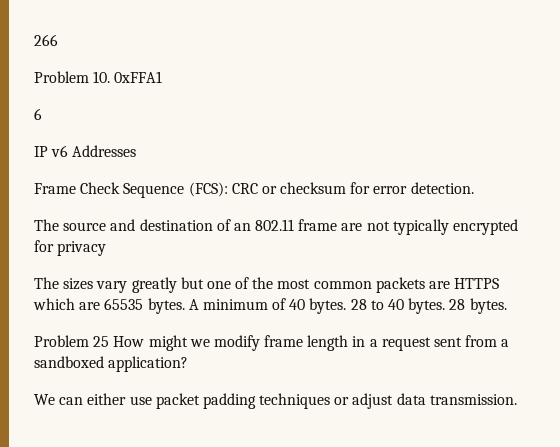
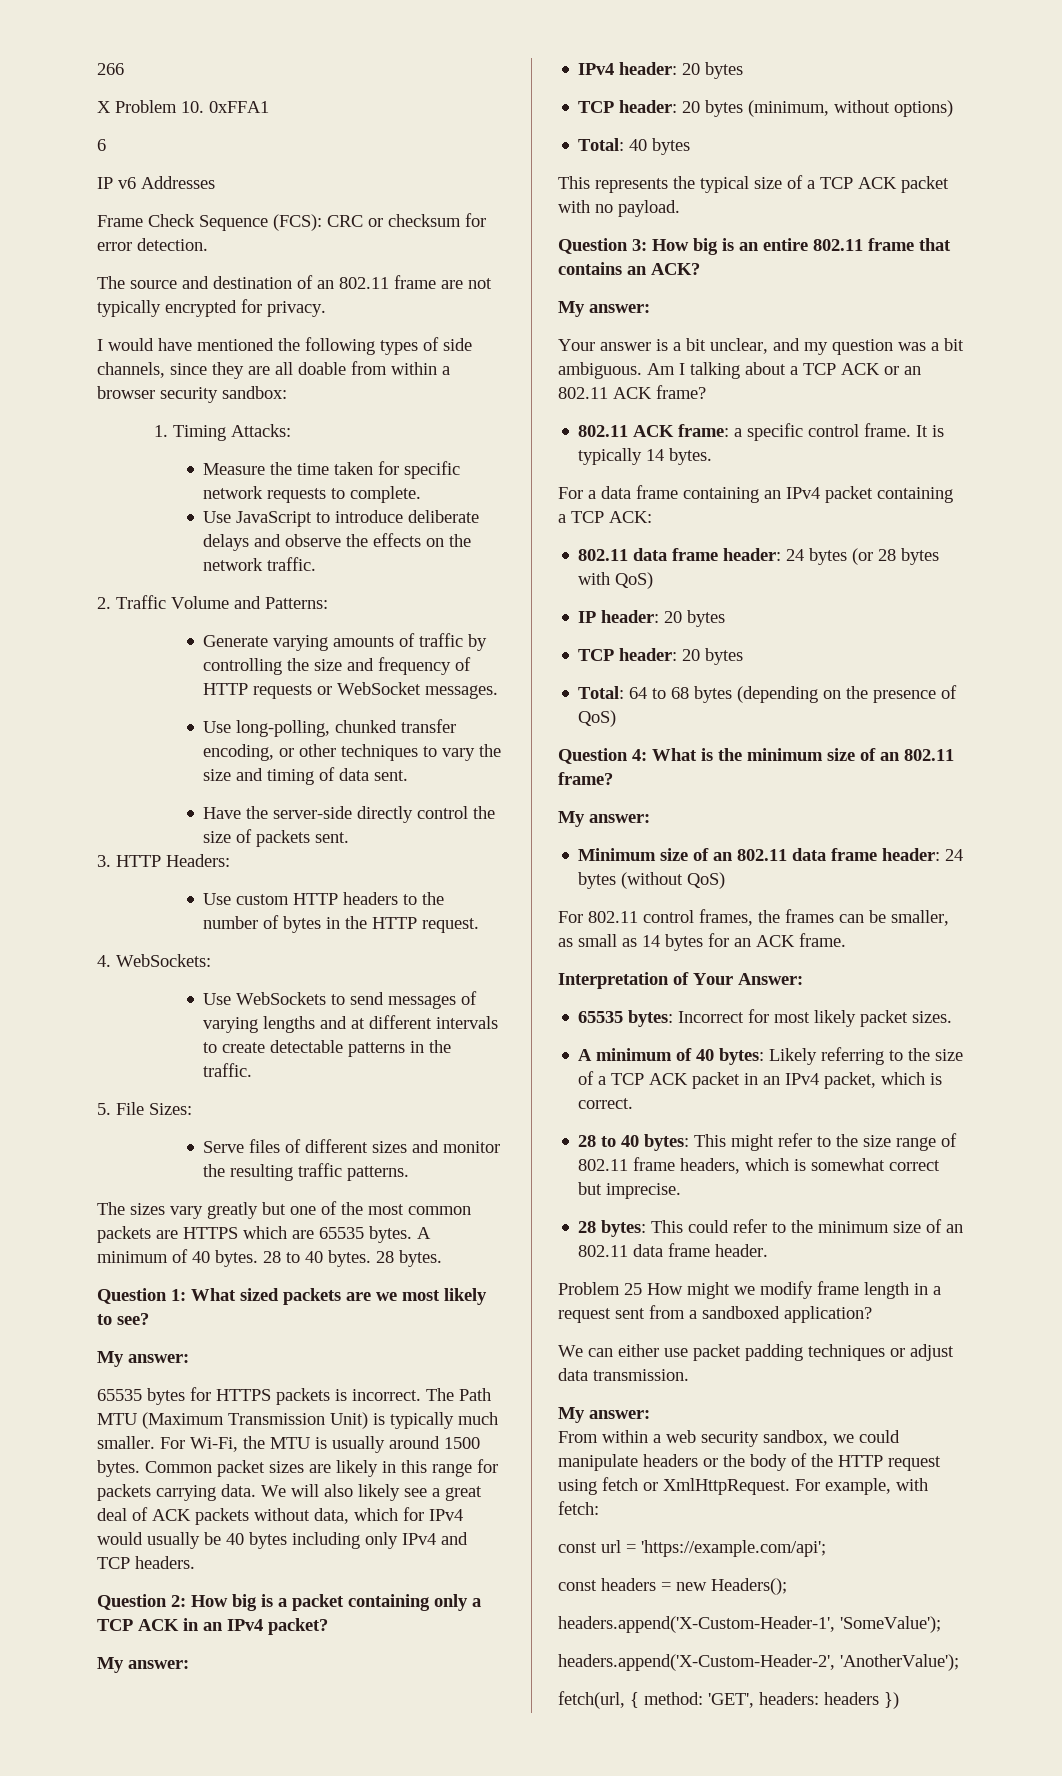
(58, 40) none -> [97,101,111,113] X
[57,241,107,256] privacy -> [267,301,326,317] [97,337,472,355] [97,361,450,379] [97,386,287,403] [154,424,292,441] [203,461,461,479] [203,486,422,503] [203,510,480,527] [203,533,472,551] [203,557,317,571] [97,595,328,609] [203,633,488,651] [203,657,472,675] [203,682,499,699] [203,719,457,737] [203,744,502,761] [203,767,409,785] [203,806,496,823] [203,829,350,847] [97,854,230,867] [203,892,445,905] [203,915,480,933] [97,954,211,967] [203,991,478,1009] [203,1015,499,1033] [203,1040,452,1057] [203,1063,253,1077] [97,1102,192,1115] [203,1139,501,1153] [203,1163,410,1181] privacy. // I would have mentioned the following types of side channels, since they are all doable from within a browser security sandbox: // 1. Timing Attacks: // Measure the time taken for specific network requests to complete. // Use JavaScript to introduce deliberate delays and observe the effects on the network traffic. // 2. Traffic Volume and Patterns: // Generate varying amounts of traffic by controlling the size and frequency of HTTP requests or WebSocket messages. // Use long-polling, chunked transfer encoding, or other techniques to vary the size and timing of data sent. // Have the server-side directly control the size of packets sent. // 3. HTTP Headers: // Use custom HTTP headers to the number of bytes in the HTTP request. // 4. WebSockets: // Use WebSockets to send messages of varying lengths and at different intervals to create detectable patterns in the traffic. // 5. File Sizes: // Serve files of different sizes and monitor the resulting traffic patterns.
(507, 306) none -> [97,1288,487,1305] [97,1313,149,1325] [97,1351,189,1367] [97,1387,491,1405] [97,1412,498,1429] [97,1436,480,1453] [97,1459,498,1477] [97,1484,482,1501] [97,1507,463,1525] [97,1532,468,1549] [97,1556,195,1569] [97,1594,481,1611] [97,1618,328,1635] [97,1657,189,1673] [578,62,744,79] [578,100,954,117] [578,138,691,155] [558,175,949,193] [558,200,680,217] [558,238,951,255] [558,262,700,275] [558,301,650,317] [558,338,964,355] [558,362,921,379] [558,385,706,399] [578,423,945,441] [578,448,713,465] [558,485,953,503] [558,511,652,523] [578,548,940,565] [578,572,654,589] [578,610,726,627] [578,648,744,665] [578,685,958,703] [578,710,617,727] [558,748,954,764] [558,772,613,785] [558,811,650,827] [578,848,964,861] [578,872,726,889] [558,909,949,926] [558,933,846,951] [558,972,803,989] [578,1009,953,1027] [578,1047,964,1065] [578,1071,943,1089] [578,1098,634,1109] [578,1133,958,1151] [578,1157,941,1174] [578,1182,682,1199] [578,1219,964,1237] [578,1243,769,1257] // Question 1: What sized packets are we most likely to see? // My answer: // 65535 bytes for HTTPS packets is incorrect. The Path MTU (Maximum Transmission Unit) is typically much smaller. For Wi-Fi, the MTU is usually around 1500 bytes. Common packet sizes are likely in this range for packets carrying data. We will also likely see a great deal of ACK packets without data, which for IPv4 would usually be 40 bytes including only IPv4 and TCP headers. // Question 2: How big is a packet containing only a TCP ACK in an IPv4 packet? // My answer: // IPv4 header: 20 bytes // TCP header: 20 bytes (minimum, without options) // Total: 40 bytes // This represents the typical size of a TCP ACK packet with no payload. // Question 3: How big is an entire 802.11 frame that contains an ACK? // My answer: // Your answer is a bit unclear, and my question was a bit ambiguous. Am I talking about a TCP ACK or an 802.11 ACK frame? // 802.11 ACK frame: a specific control frame. It is typically 14 bytes. // For a data frame containing an IPv4 packet containing a TCP ACK: // 802.11 data frame header: 24 bytes (or 28 bytes with QoS) // IP header: 20 bytes // TCP header: 20 bytes // Total: 64 to 68 bytes (depending on the presence of QoS) // Question 4: What is the minimum size of an 802.11 frame? // My answer: // Minimum size of an 802.11 data frame header: 24 bytes (without QoS) // For 802.11 control frames, the frames can be smaller, as small as 14 bytes for an ACK frame. // Interpretation of Your Answer: // 65535 bytes: Incorrect for most likely packet sizes. // A minimum of 40 bytes: Likely referring to the size of a TCP ACK packet in an IPv4 packet, which is correct. // 28 to 40 bytes: This might refer to the size range of 802.11 frame headers, which is somewhat correct but imprecise. // 28 bytes: This could refer to the minimum size of an 802.11 data frame header.
(517, 399) none -> [558,1407,650,1423] [558,1430,900,1447] [558,1453,941,1471] [558,1477,928,1495] [558,1501,599,1515] [558,1540,826,1557] [558,1578,787,1595] [558,1616,941,1633] [558,1654,959,1671] [558,1691,899,1709] // My answer: // From within a web security sandbox, we could manipulate headers or the body of the HTTP request using fetch or XmlHttpRequest. For example, with fetch: // const url = 'https://example.com/api'; // const headers = new Headers(); // headers.append('X-Custom-Header-1', 'SomeValue'); // headers.append('X-Custom-Header-2', 'AnotherValue'); // fetch(url, { method: 'GET', headers: headers })

